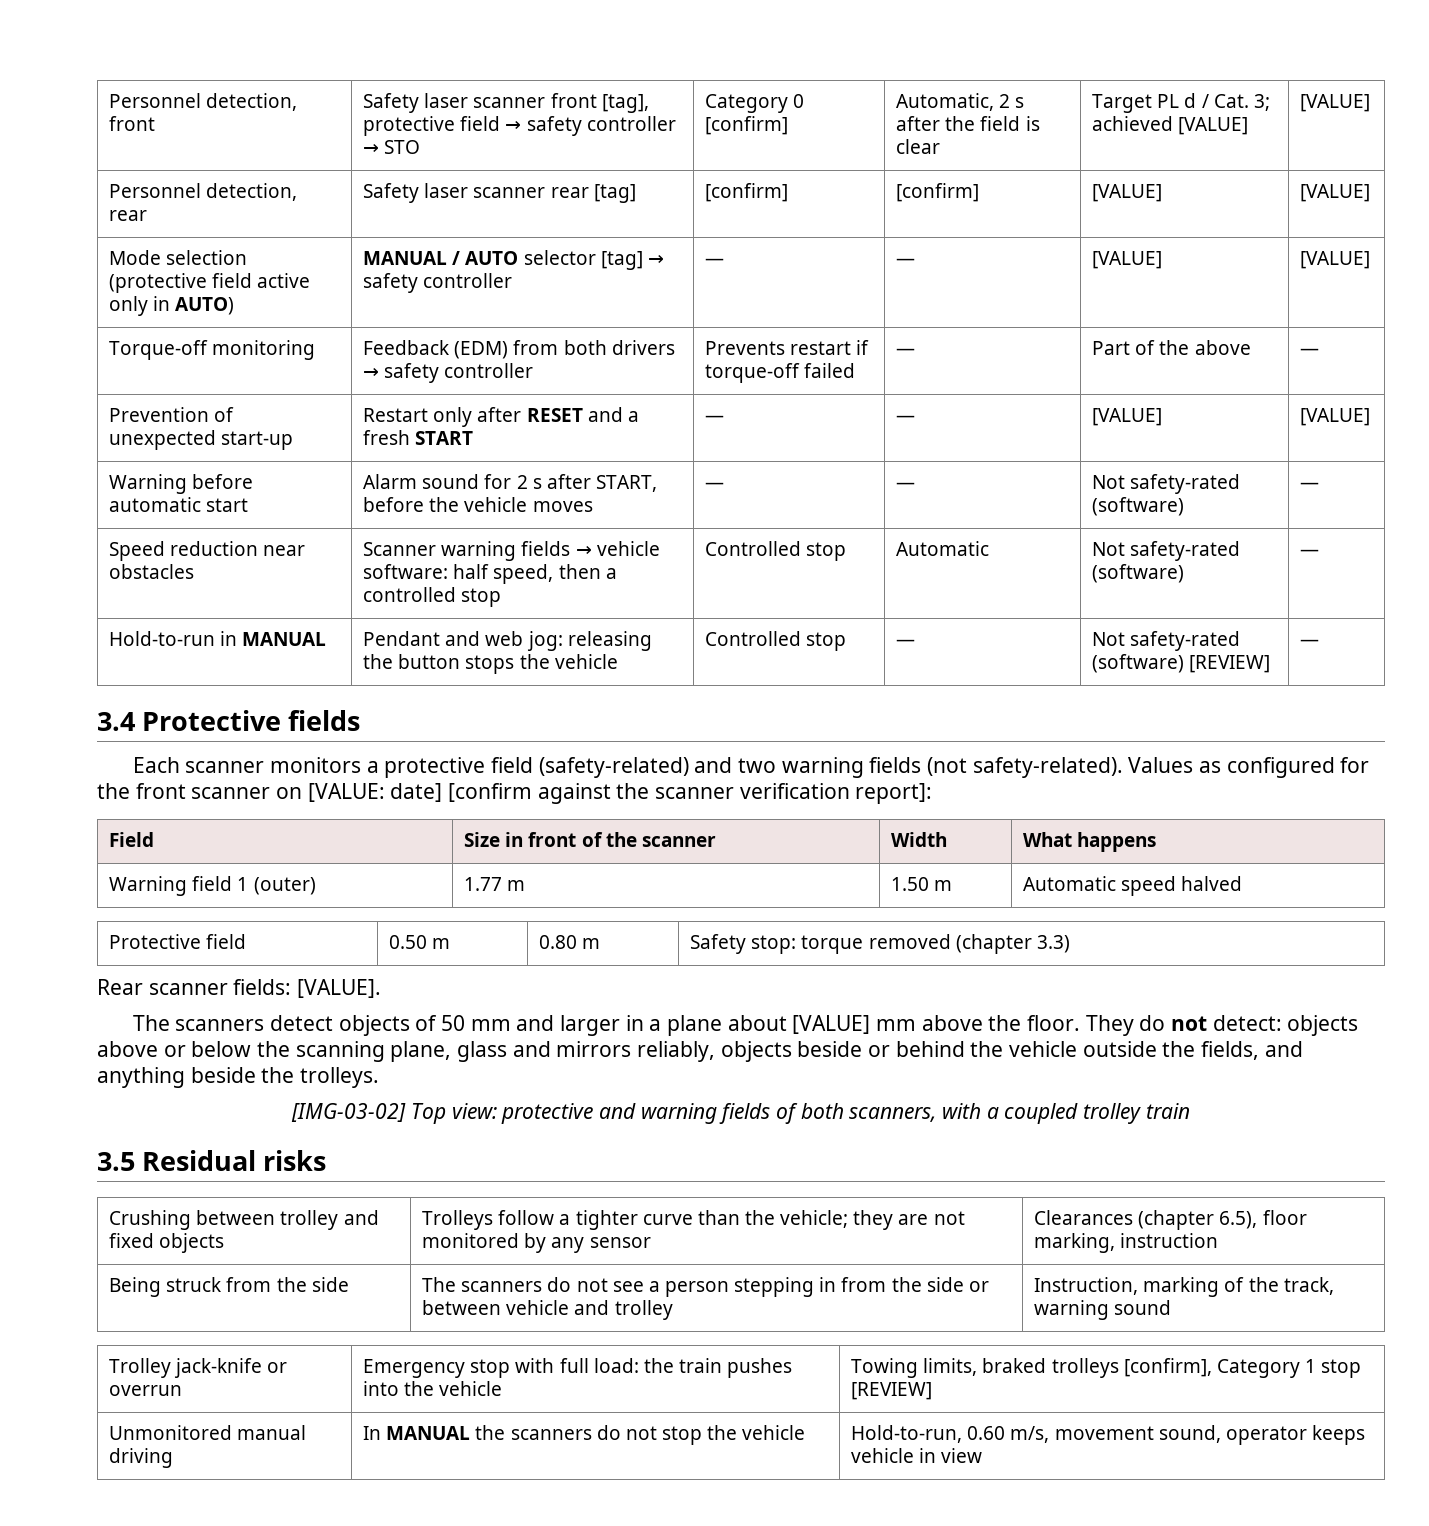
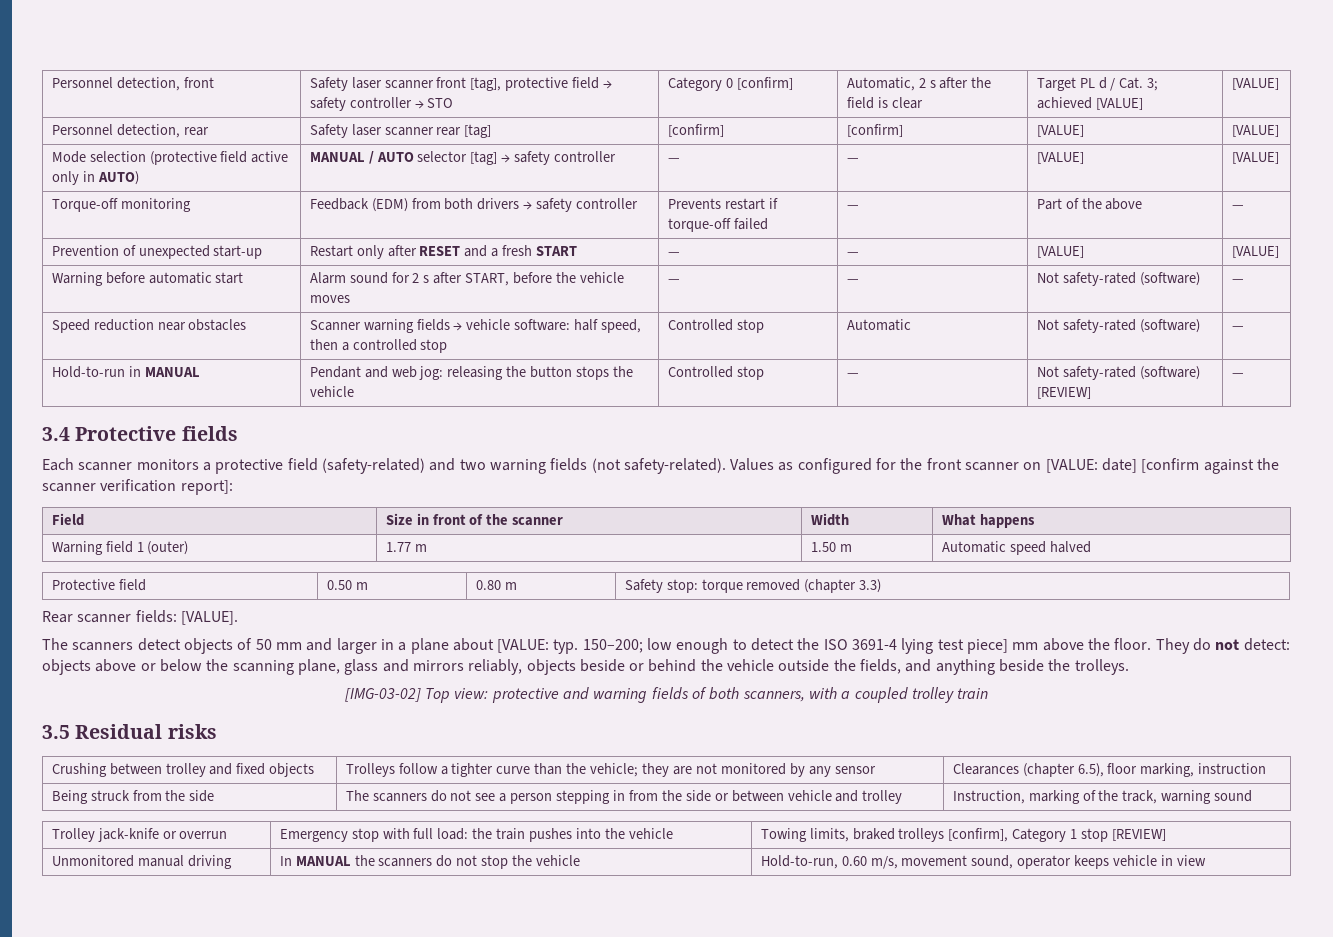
[792,1015,871,1034] [VALUE] -> [497,638,1009,654] [VALUE: typ. 150–200; low enough to detect the ISO 3691-4 lying test piece]

